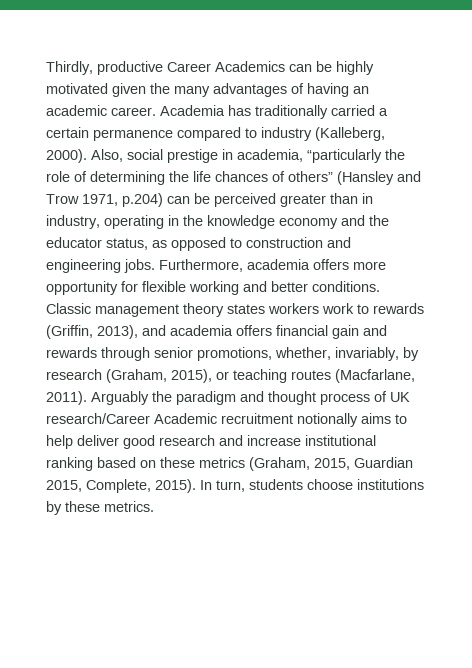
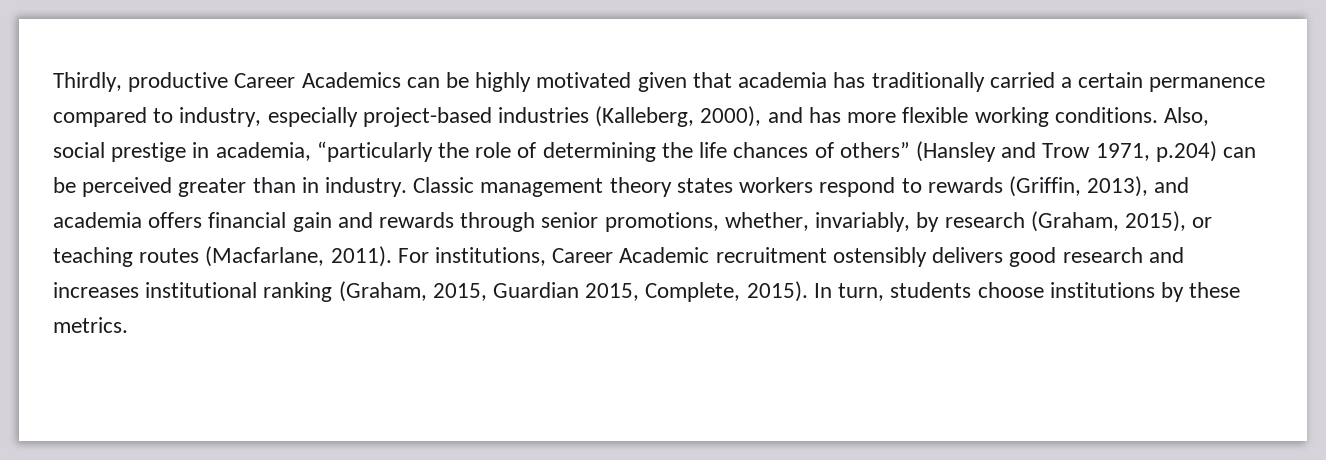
[150,83,369,97] [46,105,225,116] the many advantages of having an academic career. Academia -> [692,72,828,88] that academia
[261,127,385,141] [46,149,87,163] industry (Kalleberg, 2000). -> [179,106,1158,127] industry, especially project-based industries (Kalleberg, 2000), and has more flexible working conditions.
[46,215,389,229] [46,237,351,251] [46,259,386,273] [46,281,380,295] industry, operating in the knowledge economy and the educator status, as opposed to construction and engineering jobs. Furthermore, academia offers more opportunity for flexible working and better conditions. -> [325,177,408,197] industry.
[322,303,354,314] work -> [819,177,896,197] respond
[91,391,410,405] [46,413,407,427] [46,435,119,449] Arguably the paradigm and thought process of UK research/Career Academic recruitment notionally aims to help deliver -> [397,247,1004,267] For institutions, Career Academic recruitment ostensibly delivers
[247,435,301,446] increase -> [53,282,139,298] increases
[97,457,245,468] based on these metrics -> (333, 292) none

